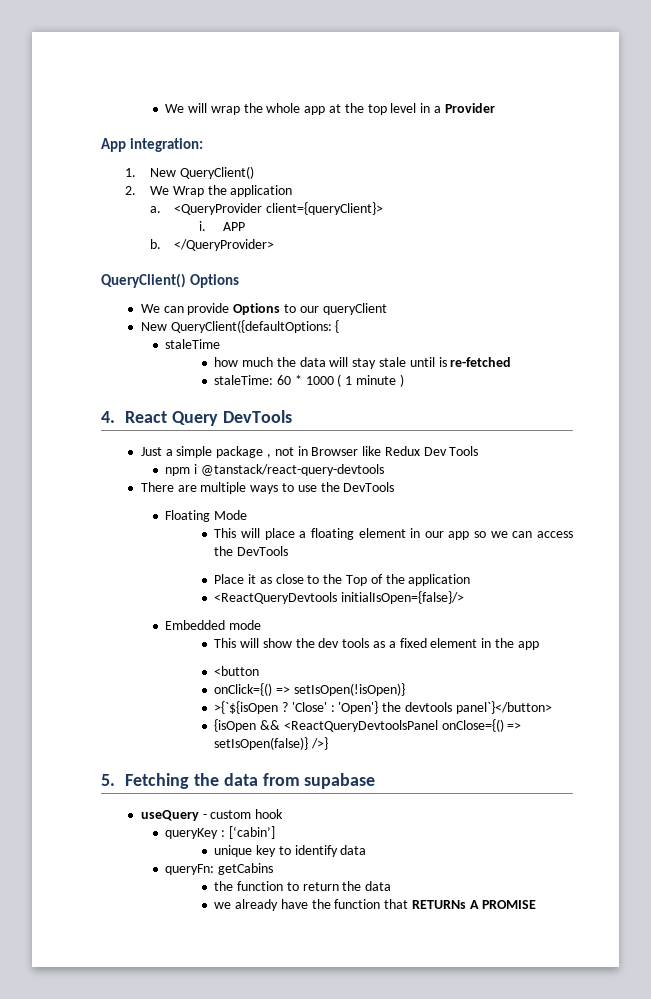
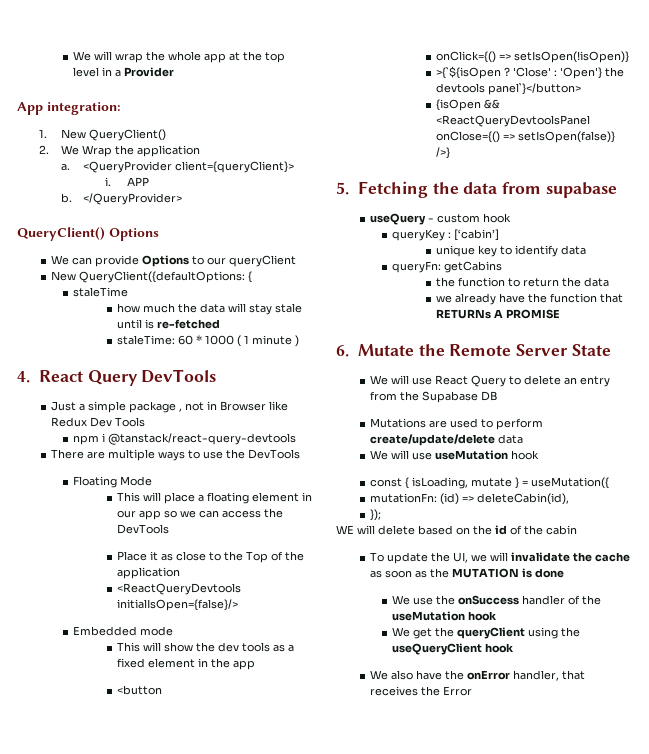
(536, 904) none -> [336,344,611,357] [370,375,611,387] [370,391,498,403] [370,418,544,430] [370,434,524,446] [370,450,540,460] [370,477,610,489] [370,493,570,505] [370,509,382,521] [336,525,577,535] [370,552,631,564] [370,568,565,578] [392,595,602,605] [392,611,498,621] [392,627,581,639] [392,643,515,655] [370,670,586,681] [370,686,473,696] // 6. Mutate the Remote Server State // We will use React Query to delete an entry from the Supabase DB // Mutations are used to perform create/update/delete data // We will use useMutation hook // const { isLoading, mutate } = useMutation({ // mutationFn: (id) => deleteCabin(id), // }); // WE will delete based on the id of the cabin // To update the UI, we will invalidate the cache as soon as the MUTATION is done // We use the onSuccess handler of the useMutation hook // We get the queryClient using the useQueryClient hook // We also have the onError handler, that receives the Error

